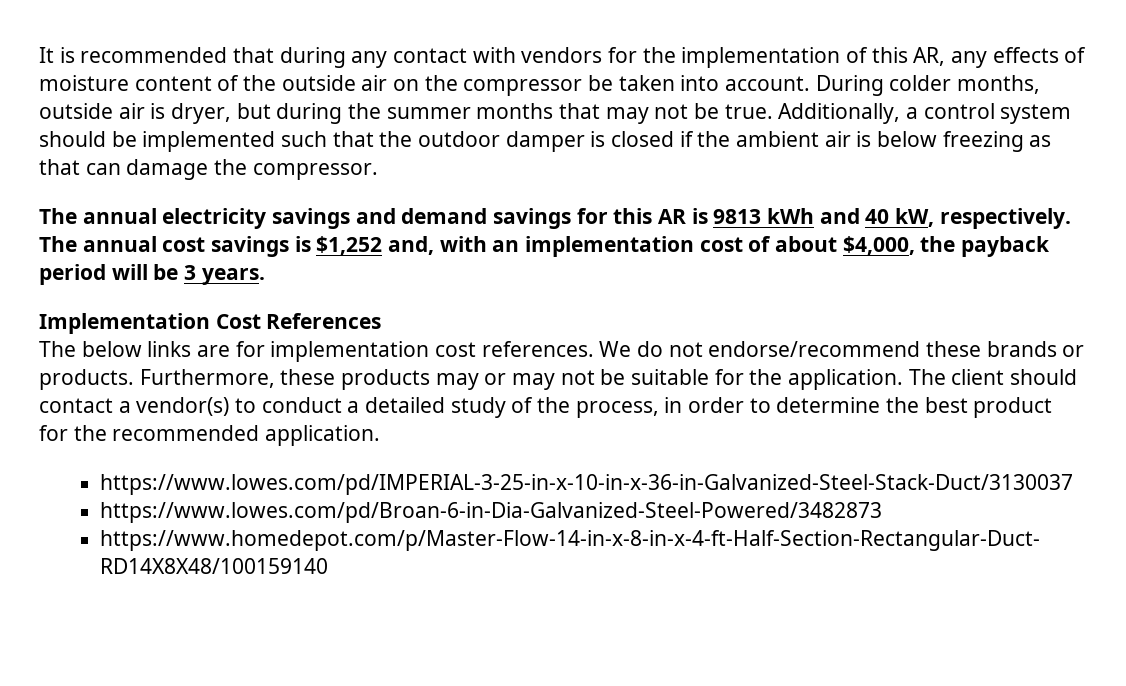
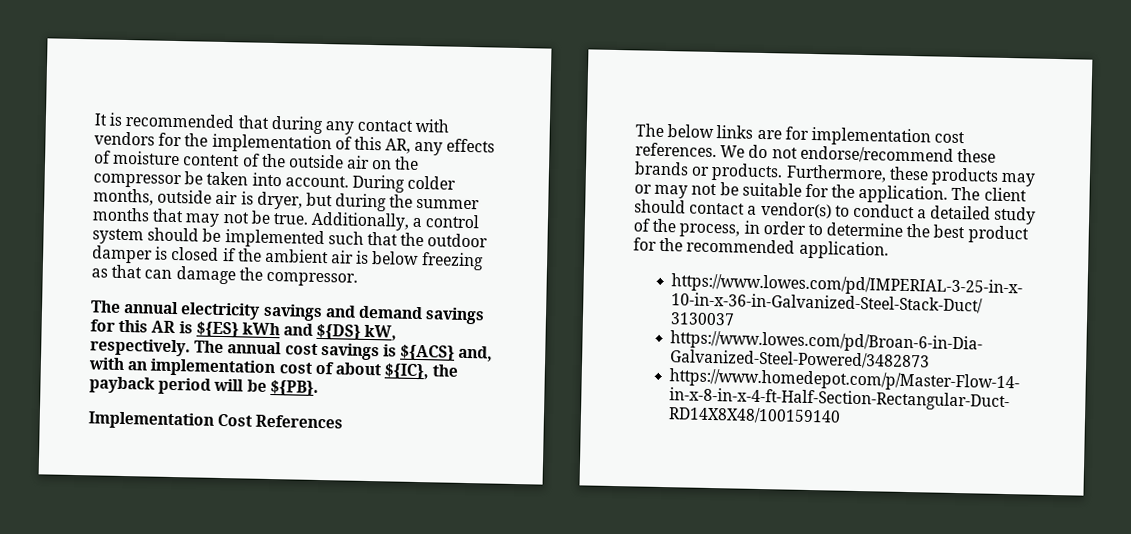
[713,209,762,224] 9813 -> [195,321,239,339] ${ES}
[865,209,890,224] 40 -> [316,323,362,341] ${DS}
[316,236,383,255] $1,252 -> [400,344,456,362] ${ACS}
[842,236,915,255] $4,000, -> [384,363,430,381] ${IC},
[184,265,265,285] 3 years. -> [269,379,319,397] ${PB}.

